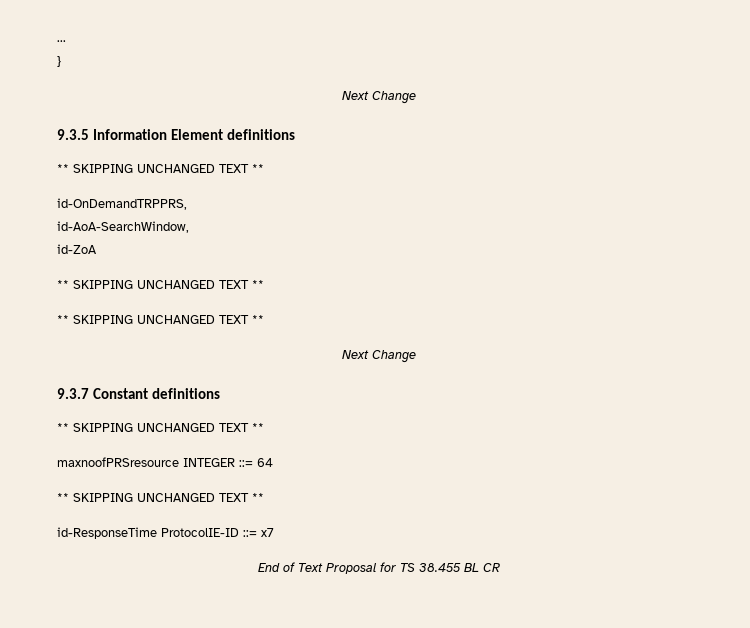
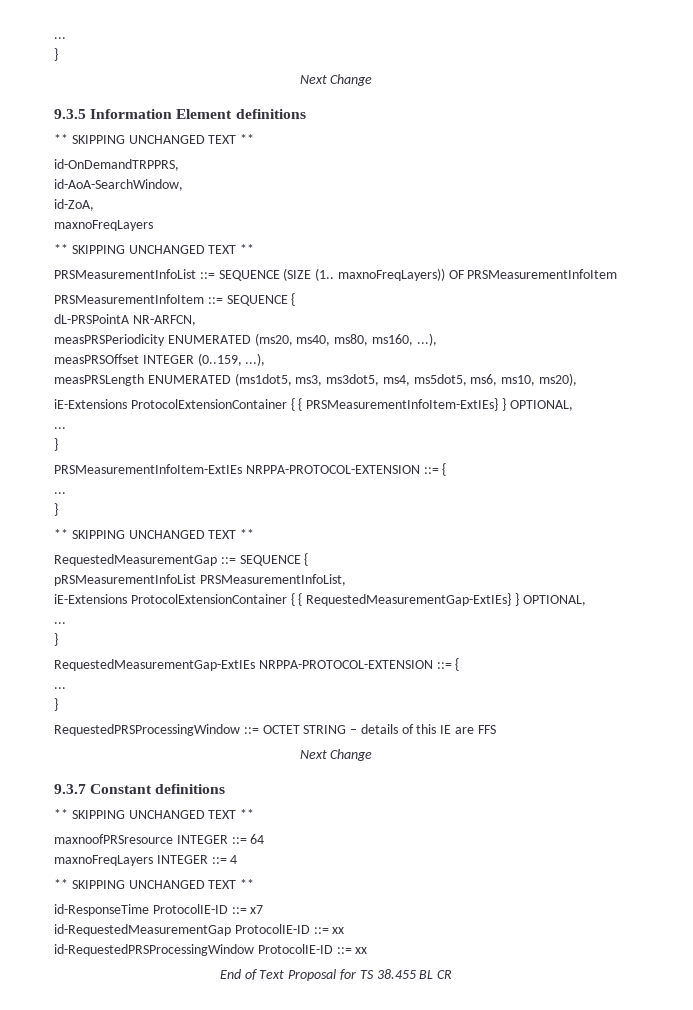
[57,244,97,254] [57,280,264,289] [57,315,264,324] id-ZoA // ** SKIPPING UNCHANGED TEXT ** // ** SKIPPING UNCHANGED TEXT ** -> [54,199,94,211] [54,220,153,231] [54,244,255,254] [54,268,618,281] [54,293,296,306] [54,314,196,326] [54,333,437,346] [54,353,266,366] [54,373,578,386] [54,398,573,411] [54,427,66,429] [54,438,58,451] [54,463,447,476] [54,492,66,494] [54,503,58,516] [54,529,255,539] [54,553,309,566] [54,574,346,586] [54,593,586,606] [54,622,66,624] [54,633,58,646] [54,658,460,671] [54,687,66,689] [54,698,58,711] [54,724,496,736] id-ZoA, // maxnoFreqLayers // ** SKIPPING UNCHANGED TEXT ** // PRSMeasurementInfoList ::= SEQUENCE (SIZE (1.. maxnoFreqLayers)) OF PRSMeasurementInfoItem // PRSMeasurementInfoItem ::= SEQUENCE { // dL-PRSPointA NR-ARFCN, // measPRSPeriodicity ENUMERATED (ms20, ms40, ms80, ms160, ...), // measPRSOffset INTEGER (0..159, ...), // measPRSLength ENUMERATED (ms1dot5, ms3, ms3dot5, ms4, ms5dot5, ms6, ms10, ms20), // iE-Extensions ProtocolExtensionContainer { { PRSMeasurementInfoItem-ExtIEs} } OPTIONAL, // ... // } // PRSMeasurementInfoItem-ExtIEs NRPPA-PROTOCOL-EXTENSION ::= { // ... // } // ** SKIPPING UNCHANGED TEXT ** // RequestedMeasurementGap ::= SEQUENCE { // pRSMeasurementInfoList PRSMeasurementInfoList, // iE-Extensions ProtocolExtensionContainer { { RequestedMeasurementGap-ExtIEs} } OPTIONAL, // ... // } // RequestedMeasurementGap-ExtIEs NRPPA-PROTOCOL-EXTENSION ::= { // ... // } // RequestedPRSProcessingWindow ::= OCTET STRING – details of this IE are FFS
(273, 462) none -> [54,855,238,866] // maxnoFreqLayers INTEGER ::= 4
(274, 532) none -> [54,924,345,936] [54,944,368,956] // id-RequestedMeasurementGap ProtocolIE-ID ::= xx // id-RequestedPRSProcessingWindow ProtocolIE-ID ::= xx

